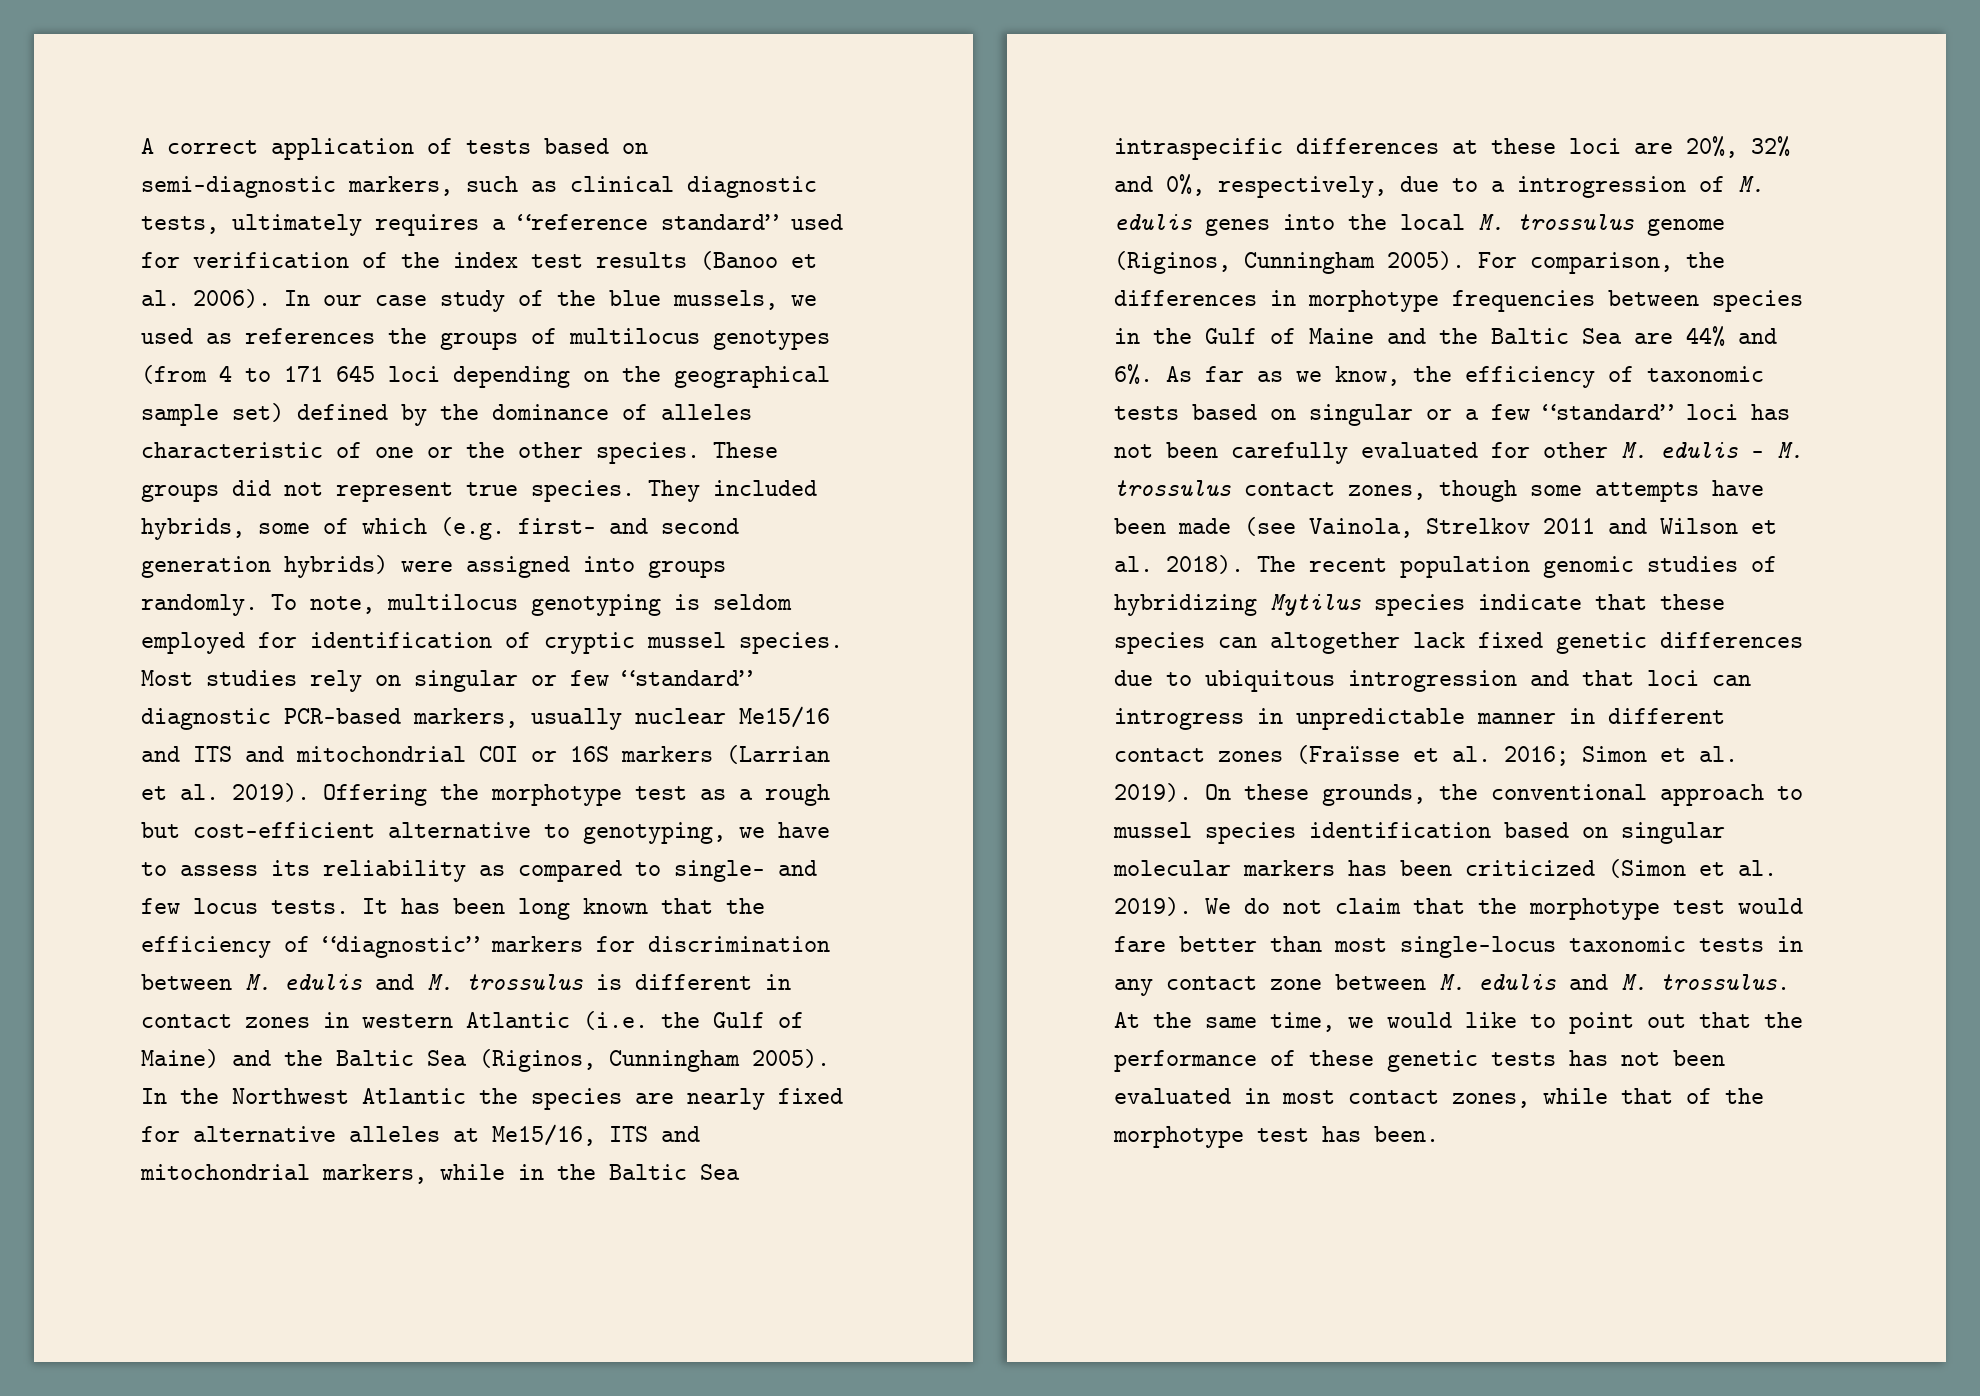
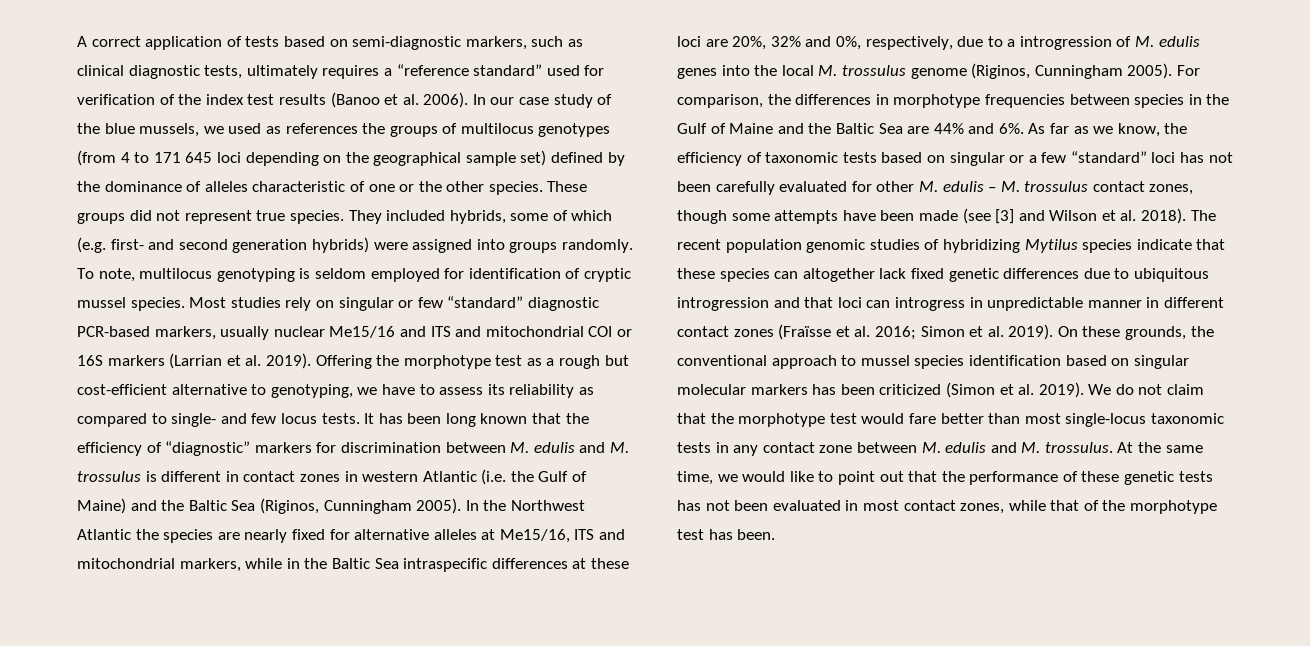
[1309,518,1595,538] Vainola, Strelkov 2011 -> [995,209,1015,224] [3]

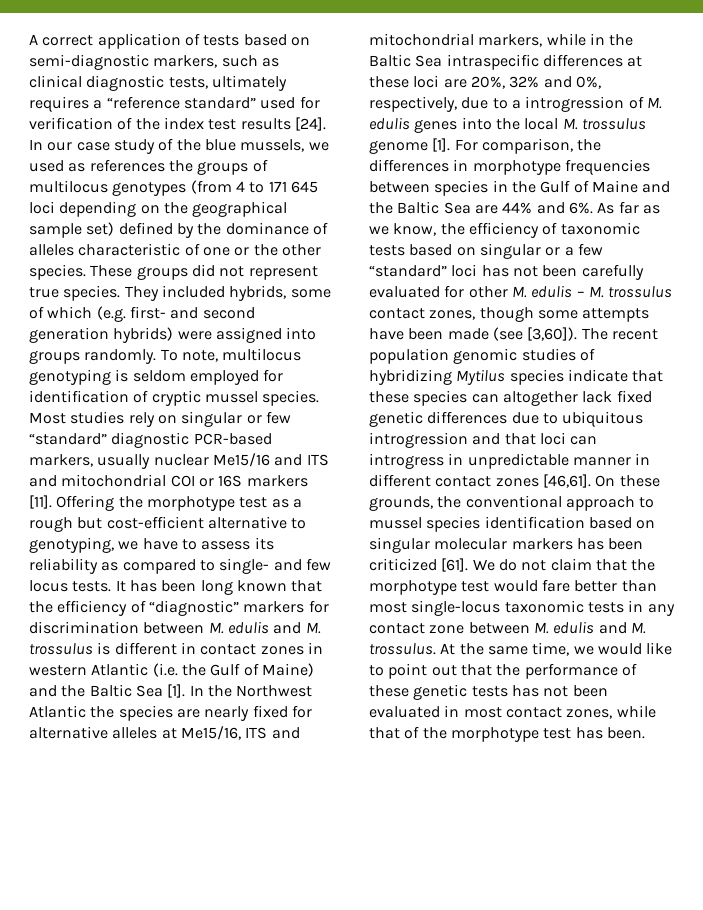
[330,92,469,108] (Banoo et al. 2006). -> [294,117,326,131] [24].
[169,353,311,369] (Larrian et al. 2019). -> [29,495,52,509] [11].
[259,498,462,514] (Riginos, Cunningham 2005). -> [167,684,186,698] [1].
[971,63,1173,79] (Riginos, Cunningham 2005). -> [432,138,451,152] [1].
[995,208,1187,224] [3] and Wilson et al. 2018). -> [527,327,578,341] [3,60]).
[778,324,1054,340] (Fraïsse et al. 2016; Simon et al. 2019). -> [542,474,591,488] [46,61].
[945,382,1084,398] (Simon et al. 2019). -> [441,558,469,572] [61].

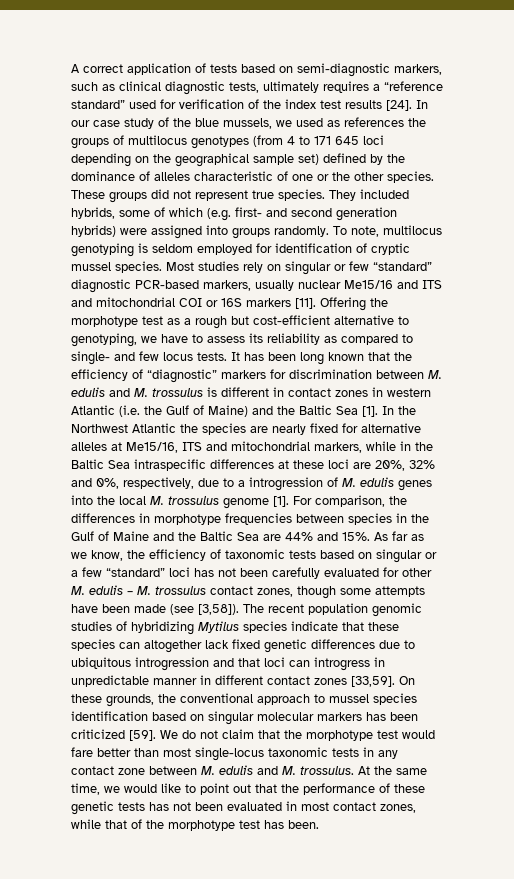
[568,202,593,214] 6%. -> [342,532,370,541] 15%.
[527,327,578,341] [3,60]). -> [198,604,239,615] [3,58]).
[542,474,591,488] [46,61]. -> [351,676,395,687] [33,59].
[441,558,469,572] [61]. -> [129,730,156,741] [59].

